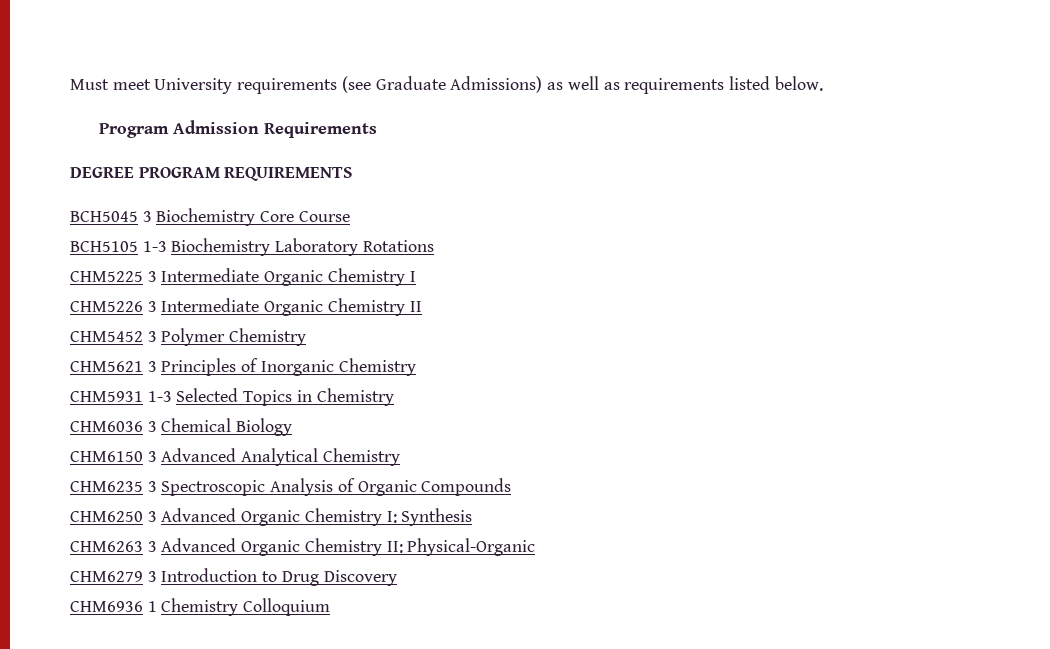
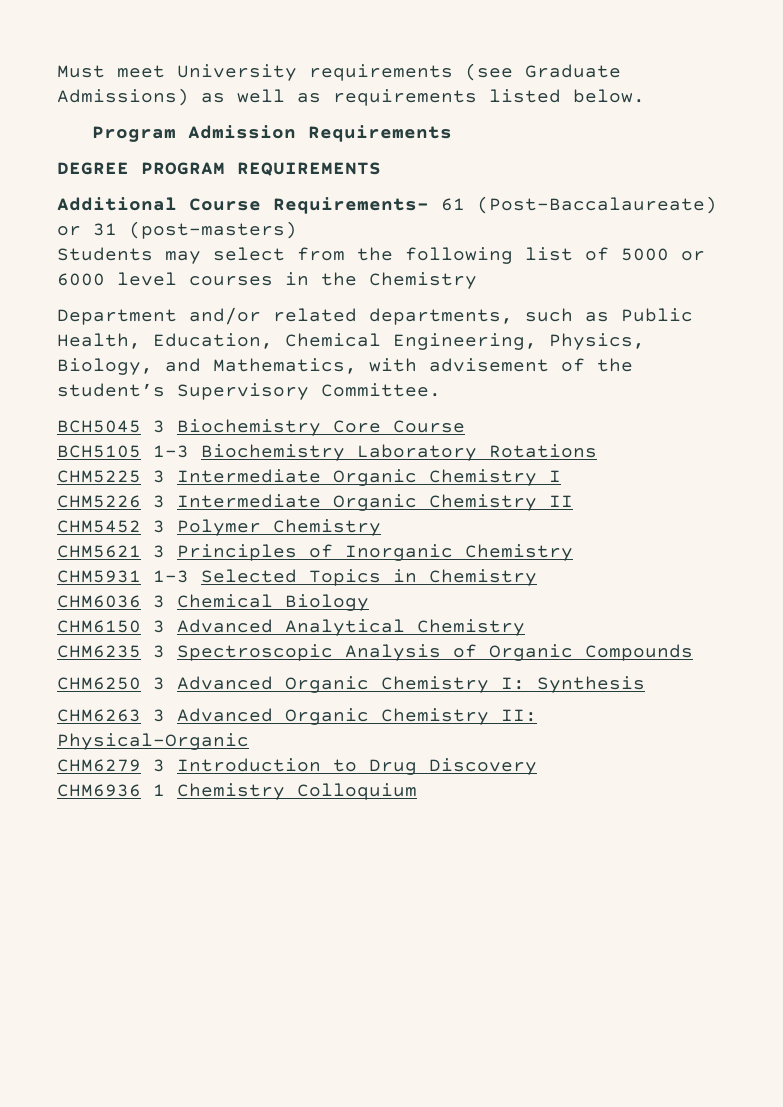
(353, 174) none -> [57,196,717,214] [57,221,297,239] [57,247,705,264] [57,272,477,289] [57,307,693,325] [57,333,645,350] [57,358,633,375] [57,383,441,400] // Additional Course Requirements- 61 (Post-Baccalaureate) or 31 (post-masters) // Students may select from the following list of 5000 or 6000 level courses in the Chemistry // Department and/or related departments, such as Public Health, Education, Chemical Engineering, Physics, Biology, and Mathematics, with advisement of the student’s Supervisory Committee.

